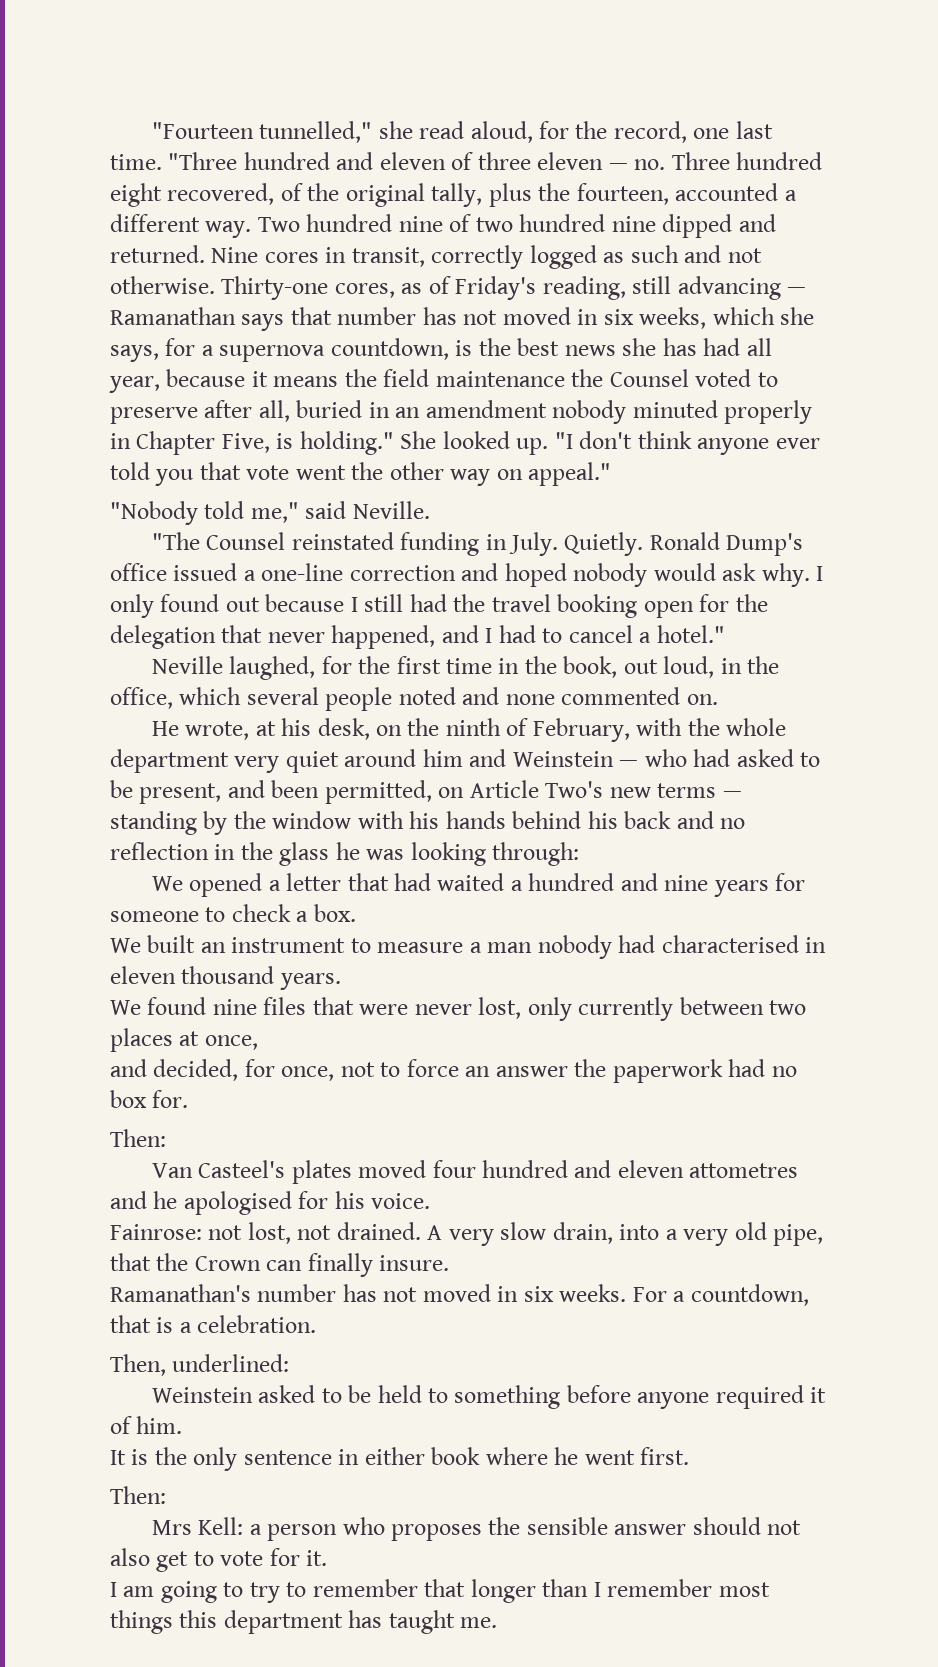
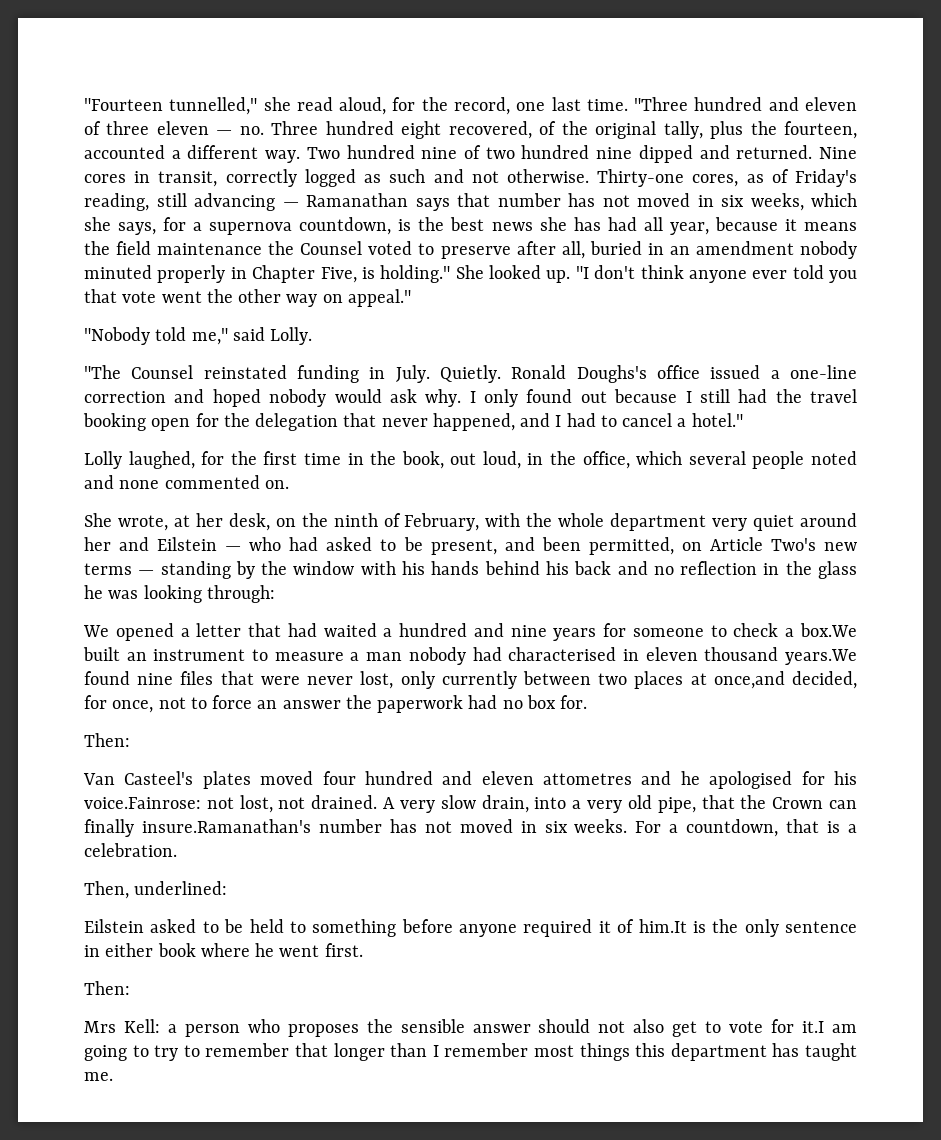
[352,501,430,519] Neville. -> [270,327,313,345] Lolly.
[726,533,804,556] Dump's -> [576,365,647,383] Doughs's
[151,656,223,674] Neville -> [84,451,122,469] Lolly
[151,721,179,736] He -> [84,513,112,527] She
[281,718,312,736] his -> [195,513,223,527] her
[422,749,614,767] him and Weinstein -> [84,537,218,551] her and Eilstein
[313,904,356,922] [110,938,141,953] box. // We -> [799,623,857,637] box.We
[279,973,341,990] [110,1000,141,1015] years. // We -> [785,649,857,665] years.We
[204,1035,258,1050] [110,1059,147,1077] once, // and -> [713,671,785,689] once,and
[371,1193,431,1209] [110,1224,202,1240] voice. // Fainrose: -> [84,797,201,809] voice.Fainrose:
[379,1255,450,1271] [110,1284,251,1302] insure. // Ramanathan's -> [141,819,311,833] insure.Ramanathan's
[151,1387,253,1403] Weinstein -> [84,919,144,933] Eilstein
[136,1416,183,1434] [110,1450,126,1465] him. // It -> [638,919,687,933] him.It
[306,1550,328,1566] [110,1582,117,1597] it. // I -> [802,1021,825,1033] it.I

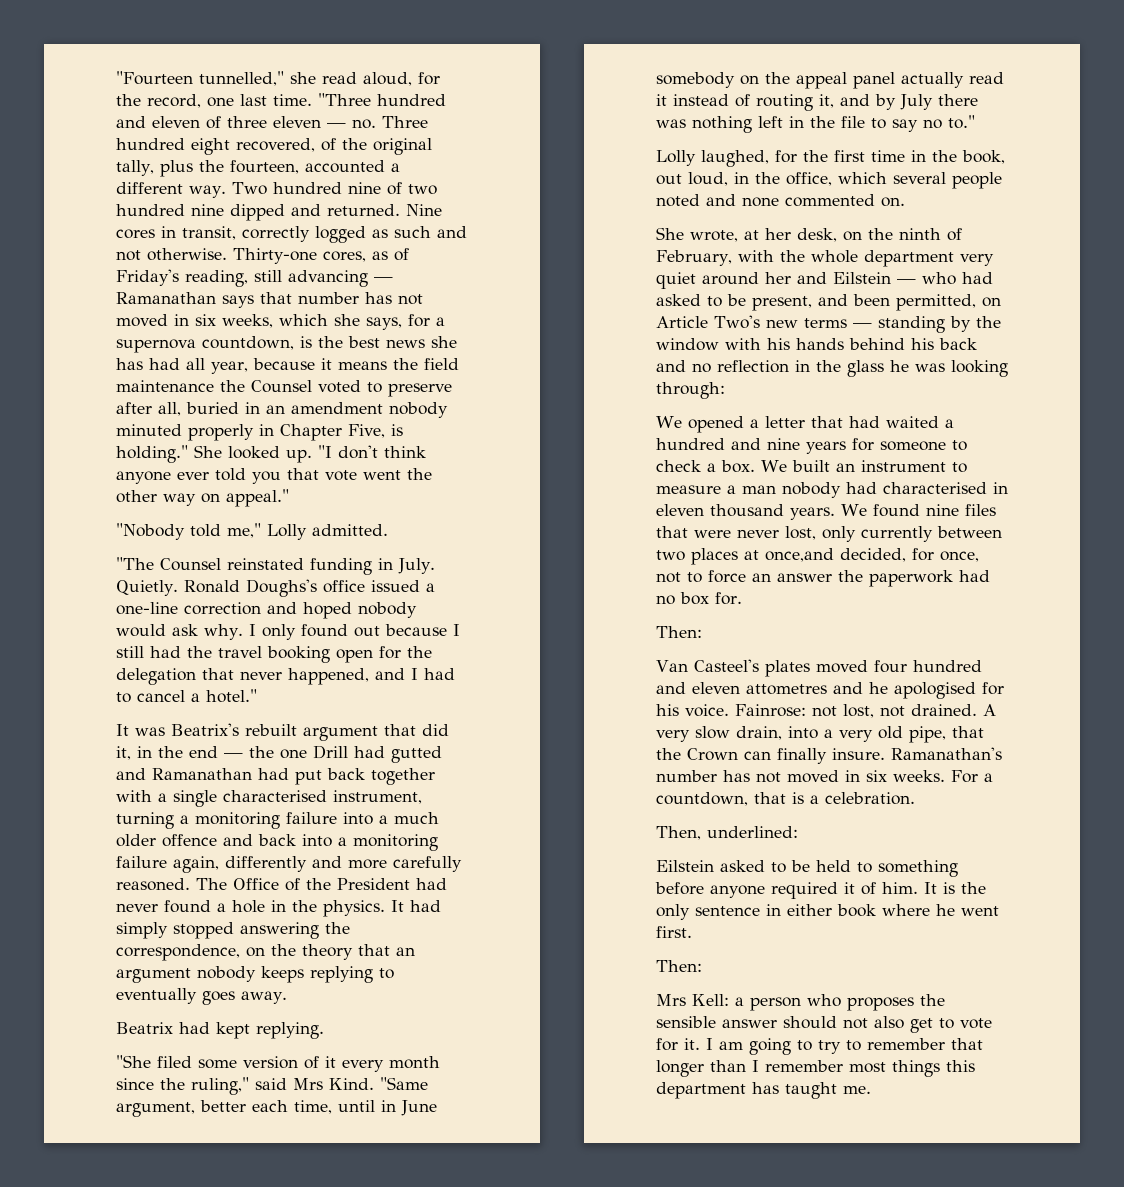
[232,327,313,345] said Lolly. -> [267,524,388,540] Lolly admitted.
(743, 420) none -> [116,723,449,741] [116,745,442,763] [116,768,435,785] [116,790,422,807] [116,812,439,829] [116,834,438,851] [116,856,462,873] [116,878,447,891] [116,900,441,917] [116,922,350,939] [116,944,415,961] [116,966,394,983] [116,988,287,1005] [116,1022,324,1039] [116,1055,440,1072] [116,1077,428,1095] [116,1100,437,1117] [656,72,1004,89] [656,94,978,111] [656,115,975,133] // It was Beatrix's rebuilt argument that did it, in the end — the one Drill had gutted and Ramanathan had put back together with a single characterised instrument, turning a monitoring failure into a much older offence and back into a monitoring failure again, differently and more carefully reasoned. The Office of the President had never found a hole in the physics. It had simply stopped answering the correspondence, on the theory that an argument nobody keeps replying to eventually goes away. // Beatrix had kept replying. // "She filed some version of it every month since the ruling," said Mrs Kind. "Same argument, better each time, until in June somebody on the appeal panel actually read it instead of routing it, and by July there was nothing left in the file to say no to."
[799,623,857,637] box.We -> [721,460,787,473] box. We
[785,649,857,665] years.We -> [790,504,867,520] years. We
[84,797,201,809] voice.Fainrose: -> [685,704,806,717] voice. Fainrose:
[141,819,311,833] insure.Ramanathan's -> [832,747,1002,760] insure. Ramanathan's
[638,919,687,933] him.It -> [882,882,937,894] him. It
[802,1021,825,1033] it.I -> [684,1038,713,1050] it. I

